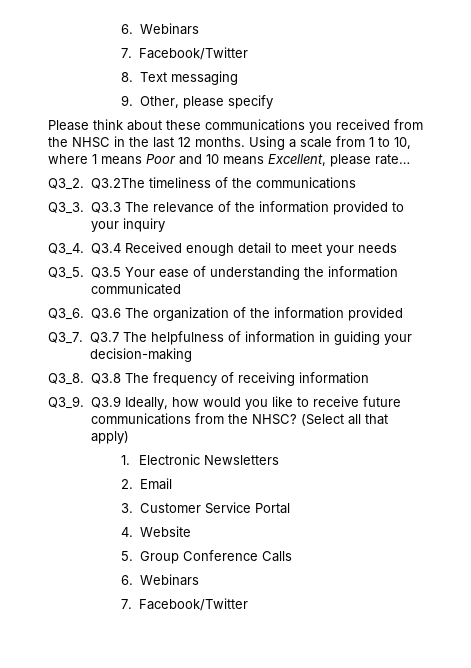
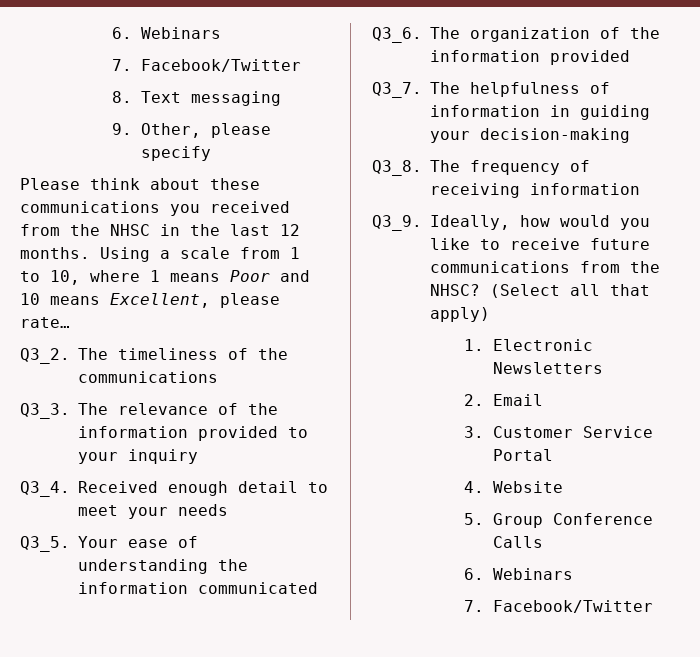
[90,178,145,189] Q3.2The -> [78,348,108,360] The
[90,202,121,213] Q3.3 -> (70, 411) none
[90,243,121,254] Q3.4 -> (70, 489) none
[90,267,121,278] Q3.5 -> (70, 544) none
[90,308,121,319] Q3.6 -> (422, 35) none
[89,332,119,343] Q3.7 -> (422, 90) none
[90,373,121,384] Q3.8 -> (422, 168) none
[90,396,121,408] Q3.9 -> (422, 223) none

